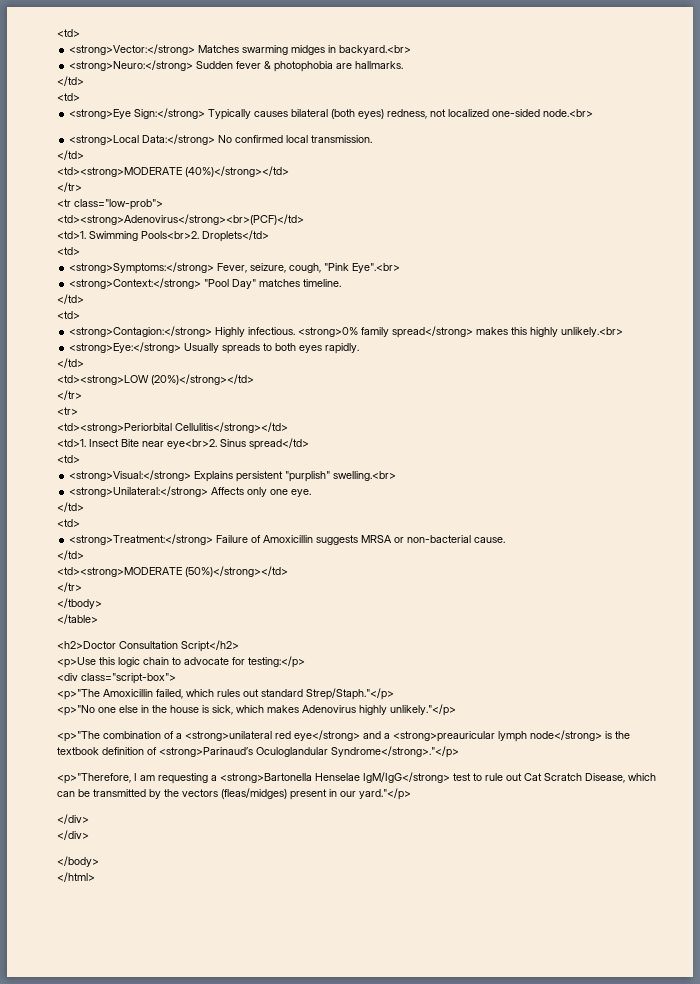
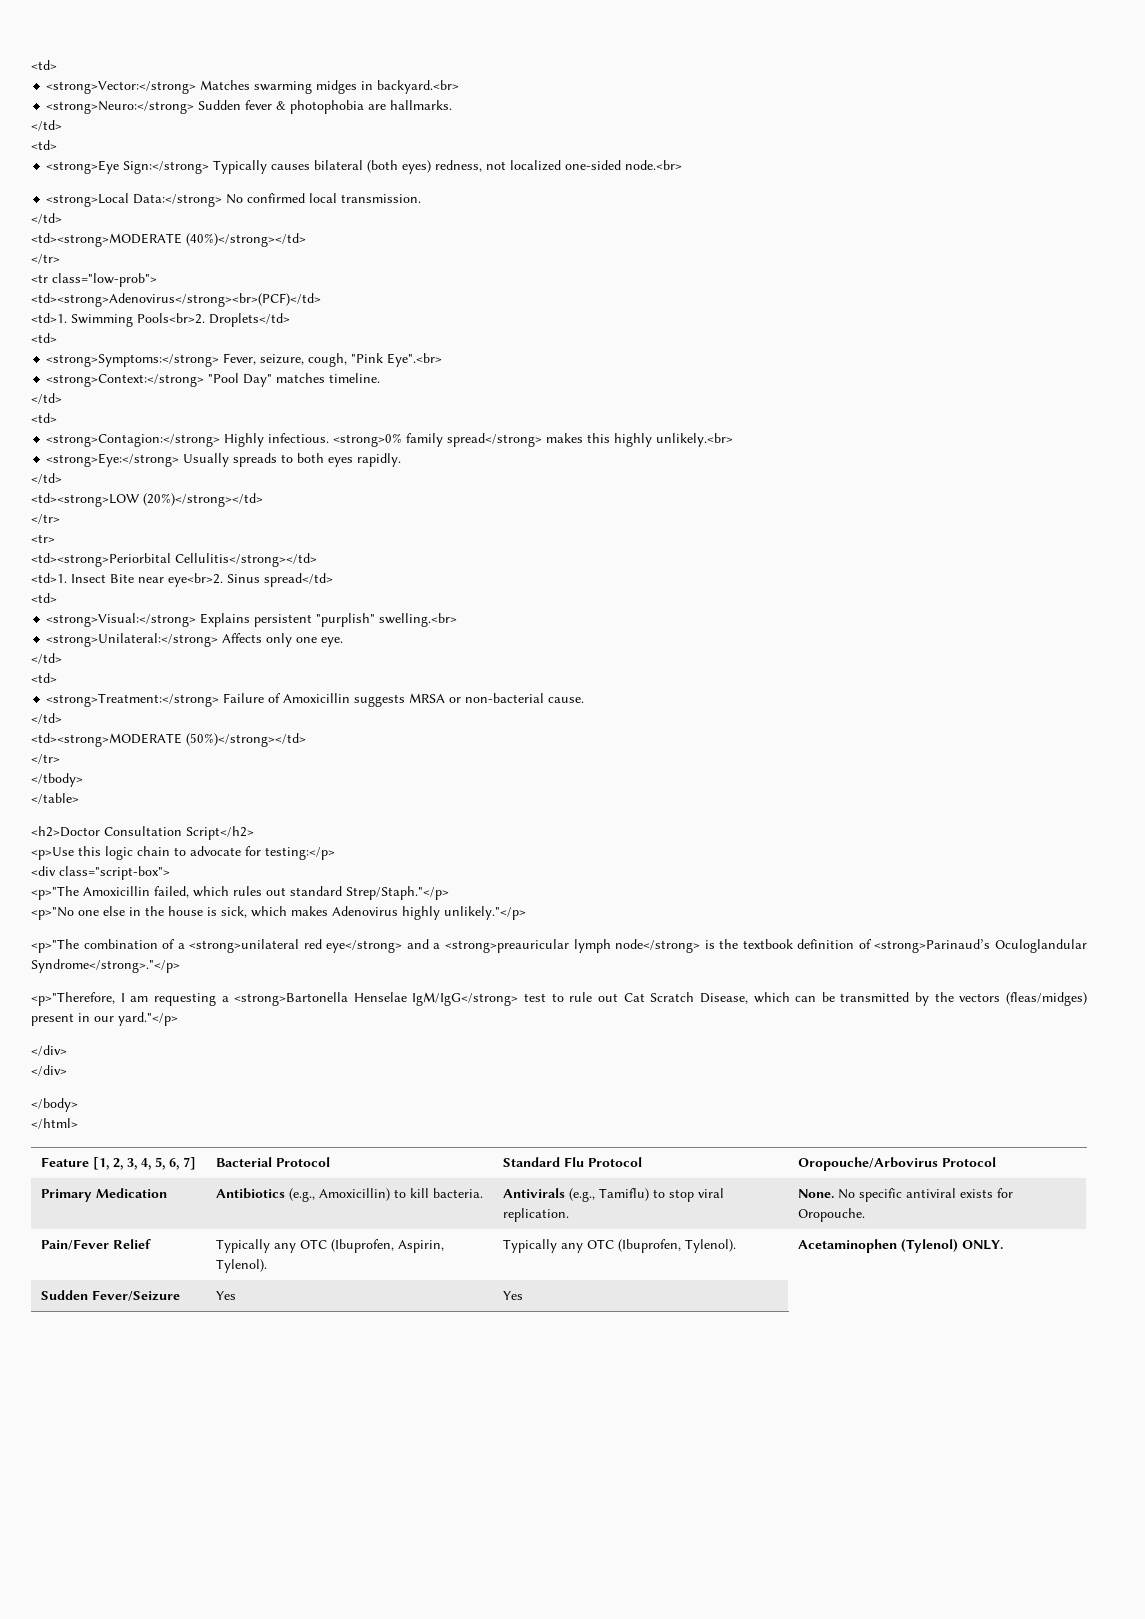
(95, 877) none -> [41,1157,197,1170] [216,1157,331,1167] [503,1157,643,1167] [798,1157,997,1171] [41,1188,168,1202] [216,1188,484,1202] [503,1188,725,1202] [503,1208,570,1222] [798,1188,1014,1202] [798,1208,866,1222] [41,1239,152,1250] [216,1239,445,1253] [216,1259,268,1273] [503,1239,737,1253] [798,1239,1004,1253] [41,1290,181,1301] [216,1291,237,1300] [503,1291,524,1300] // Feature [1, 2, 3, 4, 5, 6, 7] | Bacterial Protocol | Standard Flu Protocol | Oropouche/Arbovirus Protocol // Primary Medication | Antibiotics (e.g., Amoxicillin) to kill bacteria. | Antivirals (e.g., Tamiflu) to stop viral replication. | None. No specific antiviral exists for Oropouche. // Pain/Fever Relief | Typically any OTC (Ibuprofen, Aspirin, Tylenol). | Typically any OTC (Ibuprofen, Tylenol). | Acetaminophen (Tylenol) ONLY. // Sudden Fever/Seizure | Yes | Yes

